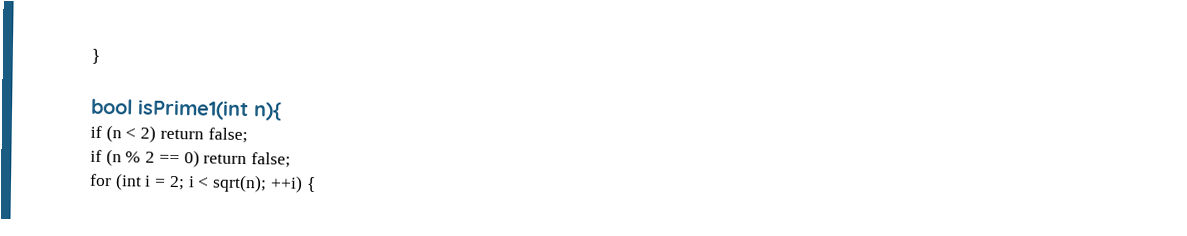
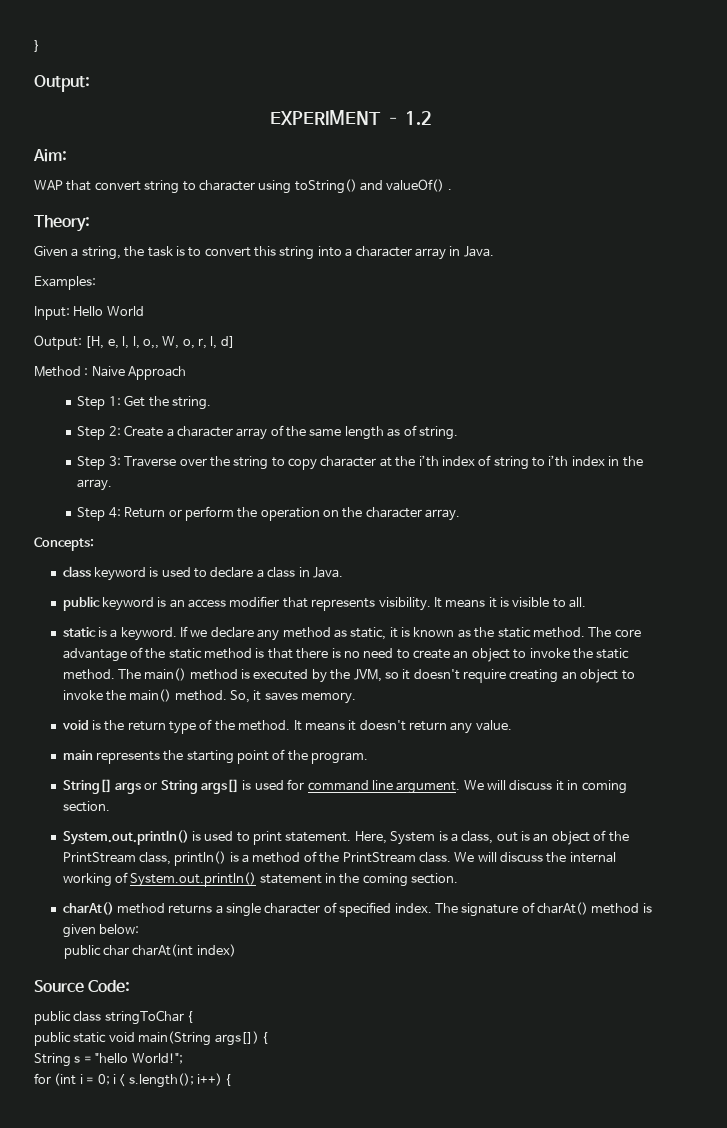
[91,98,282,121] [90,125,248,144] [90,149,292,168] bool isPrime1(int n){ // if (n < 2) return false; // if (n % 2 == 0) return false; -> [34,75,90,92] [269,110,433,125] [33,149,67,162] [34,179,452,194] [34,215,90,232] [34,245,494,260] [34,276,96,290] [34,306,144,320] [34,335,235,350] [34,366,187,380] [77,395,211,410] [77,425,458,440] [77,455,643,470] [77,479,113,491] [77,506,461,521] [34,537,94,551] [62,566,343,581] [62,596,587,611] [62,626,641,641] [62,647,630,662] [62,668,635,683] [62,689,357,704] [61,719,512,734] [62,749,369,764] [62,779,627,794] [62,801,110,812] [62,830,629,845] [62,851,616,866] [62,872,459,887] [62,902,652,917] [62,924,139,938] [63,944,236,959] [34,980,131,993] [34,1010,194,1025] [34,1031,268,1046] [34,1053,183,1067] Output: // EXPERIMENT – 1.2 // Aim: // WAP that convert string to character using toString() and valueOf() . // Theory: // Given a string, the task is to convert this string into a character array in Java. // Examples: // Input: Hello World // Output: [H, e, l, l, o,, W, o, r, l, d] // Method : Naive Approach // Step 1: Get the string. // Step 2: Create a character array of the same length as of string. // Step 3: Traverse over the string to copy character at the i’th index of string to i’th index in the array. // Step 4: Return or perform the operation on the character array. // Concepts: // class keyword is used to declare a class in Java. // public keyword is an access modifier that represents visibility. It means it is visible to all. // static is a keyword. If we declare any method as static, it is known as the static method. The core advantage of the static method is that there is no need to create an object to invoke the static method. The main() method is executed by the JVM, so it doesn't require creating an object to invoke the main() method. So, it saves memory. // void is the return type of the method. It means it doesn't return any value. // main represents the starting point of the program. // String[] args or String args[] is used for command line argument. We will discuss it in coming section. // System.out.println() is used to print statement. Here, System is a class, out is an object of the PrintStream class, println() is a method of the PrintStream class. We will discuss the internal working of System.out.println() statement in the coming section. // charAt() method returns a single character of specified index. The signature of charAt() method is given below: // public char charAt(int index) // Source Code: // public class stringToChar { // public static void main(String args[]) { // String s = "hello World!";
[168,175,185,191] 2; -> [97,1074,110,1085] 0;
[212,174,303,193] sqrt(n); ++i) -> [128,1073,222,1088] s.length(); i++)

